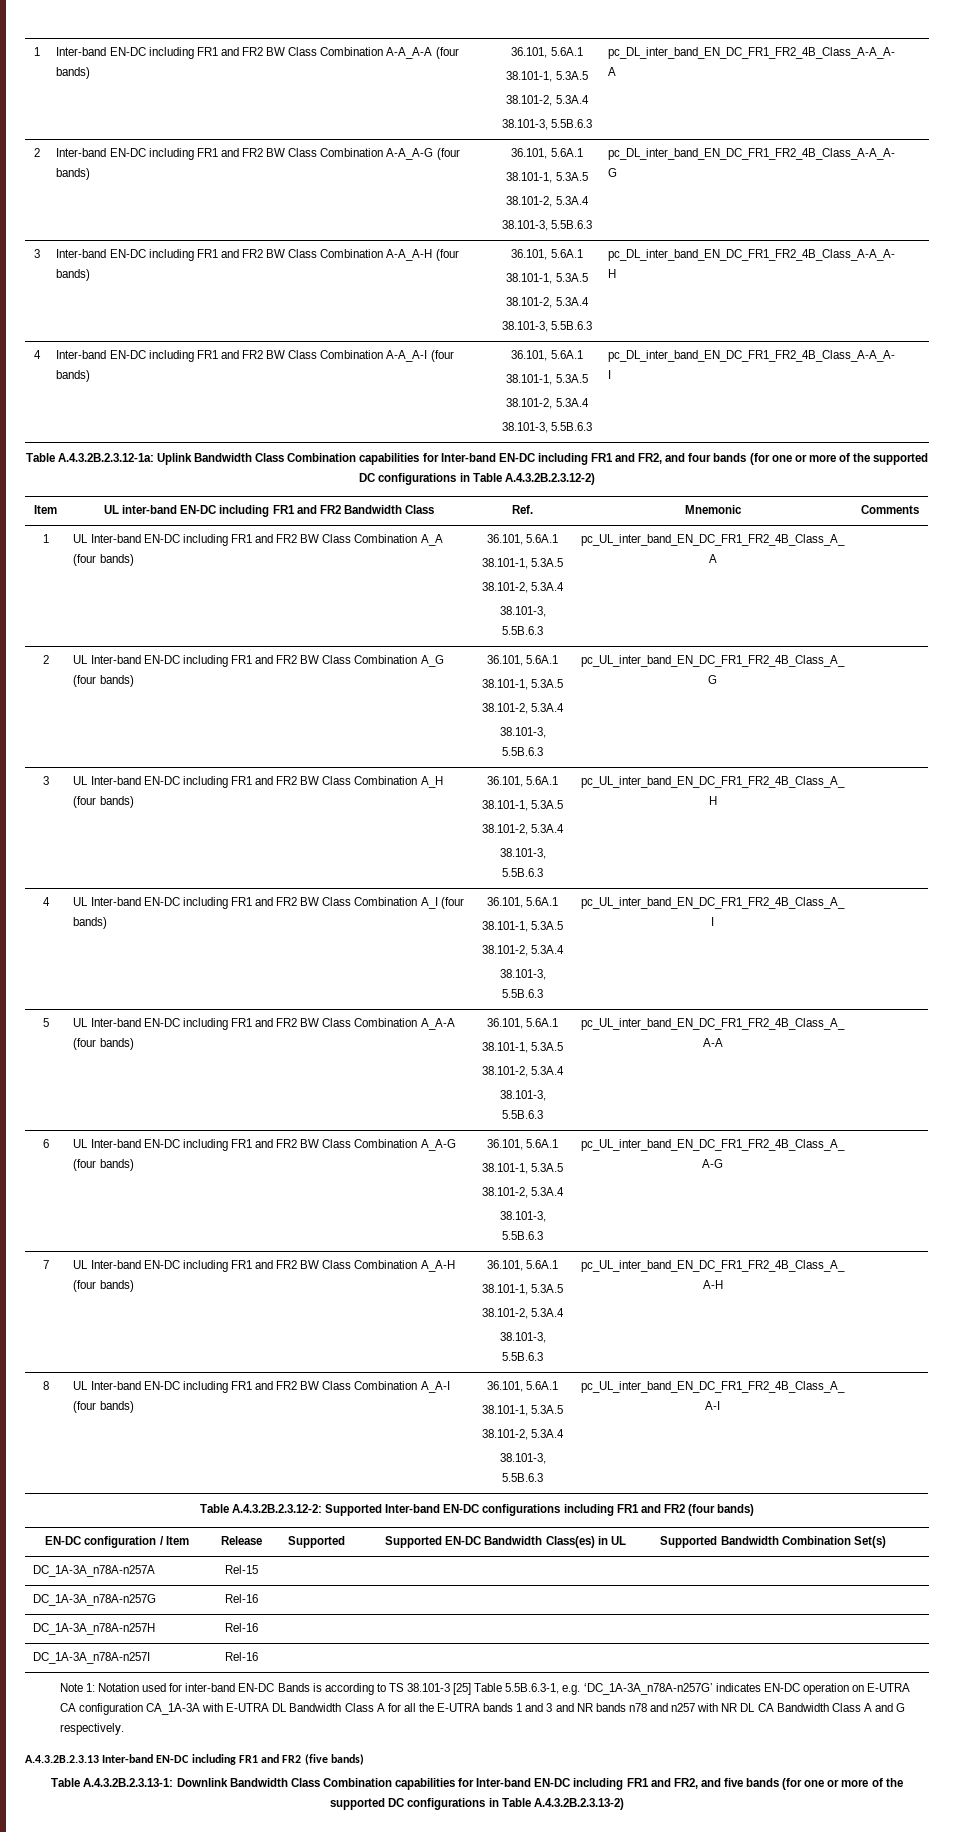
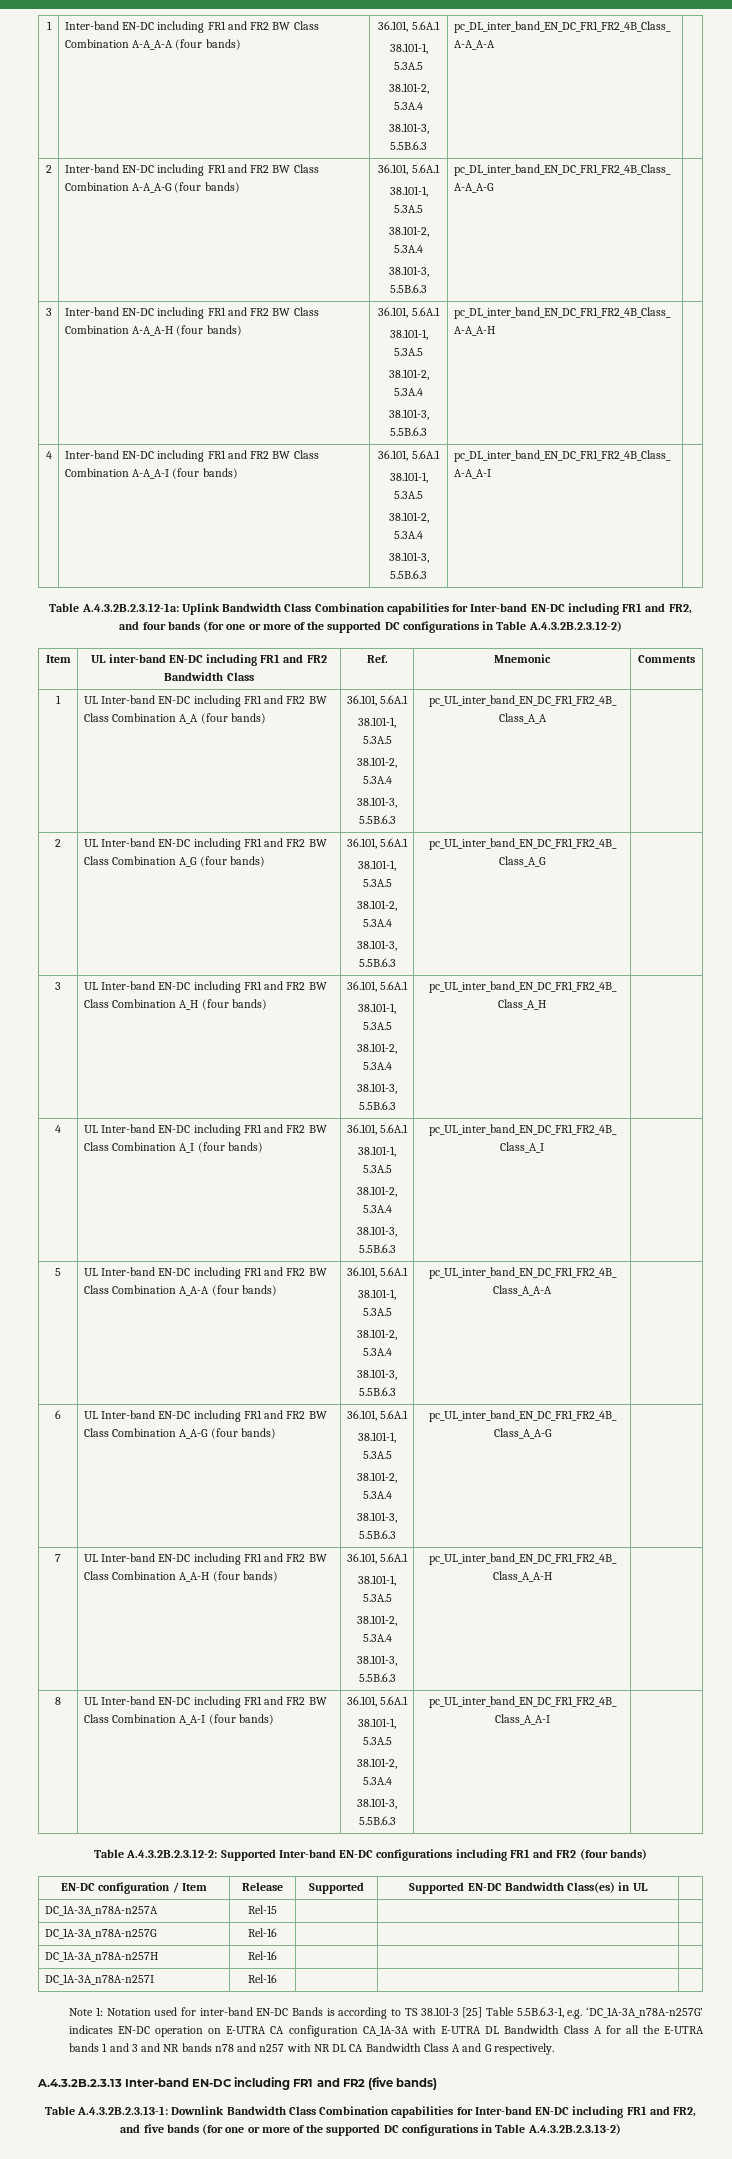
[660,1536,886,1548] Supported Bandwidth Combination Set(s) -> (648, 1887) none

